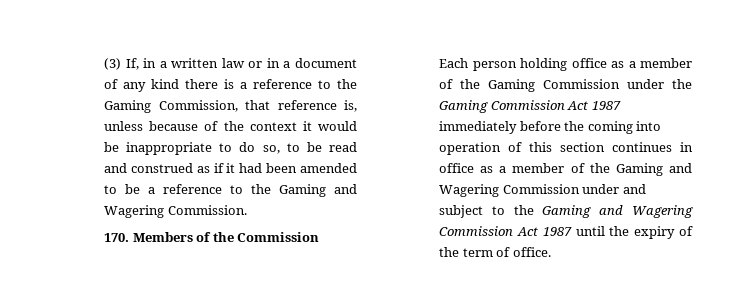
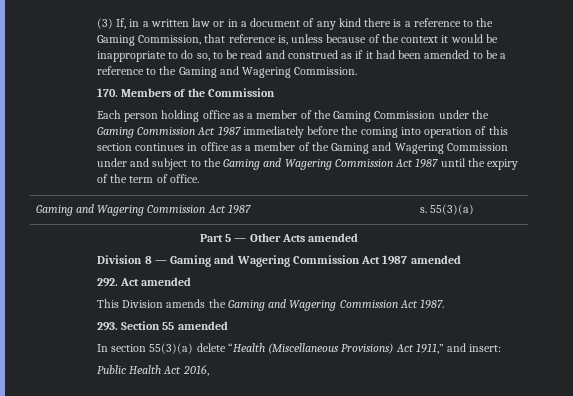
(551, 252) none -> [35,204,251,216] [419,204,474,215] [199,233,359,242] [97,255,461,267] [97,277,192,287] [97,299,445,311] [97,321,228,331] [97,343,502,354] [97,365,209,376] // Gaming and Wagering Commission Act 1987 | s. 55(3)(a) // Part 5 — Other Acts amended // Division 8 — Gaming and Wagering Commission Act 1987 amended // 292. Act amended // This Division amends the Gaming and Wagering Commission Act 1987. // 293. Section 55 amended // In section 55(3)(a) delete “Health (Miscellaneous Provisions) Act 1911,” and insert: // Public Health Act 2016,

